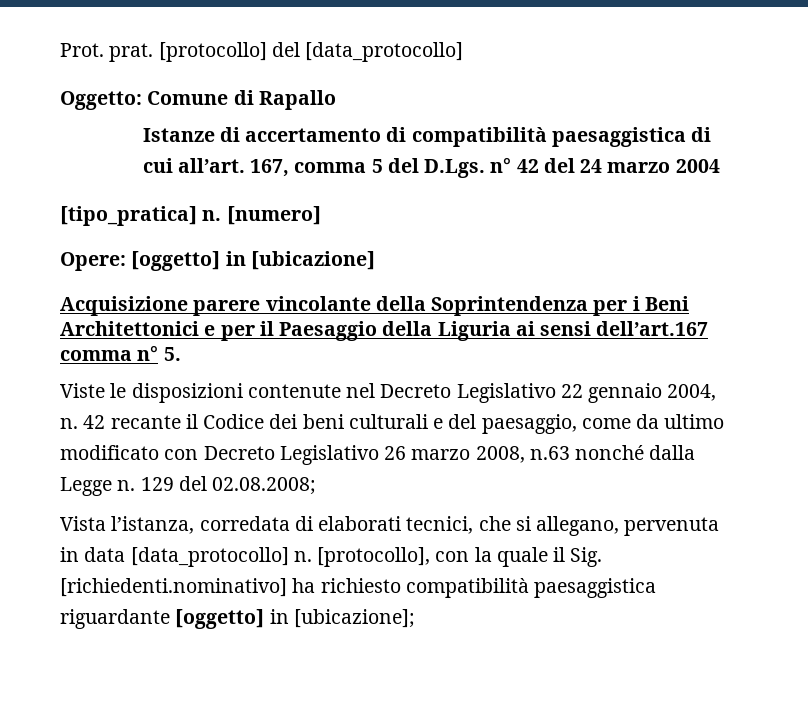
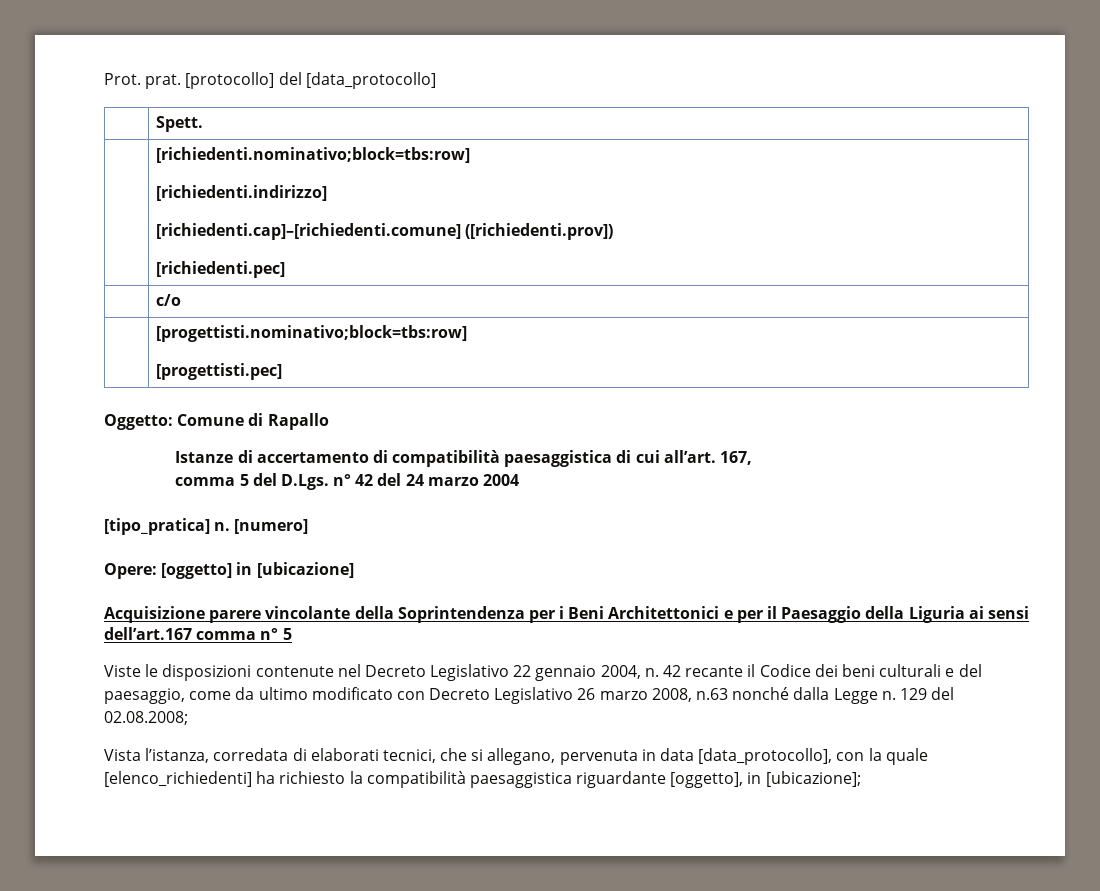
(464, 52) none -> [156,116,204,132] [156,147,471,163] [156,185,328,201] [156,223,614,240] [156,261,286,278] [156,294,182,306] [156,325,468,342] [156,363,283,380] // | Spett. // | [richiedenti.nominativo;block=tbs:row] // [richiedenti.indirizzo] // [richiedenti.cap]–[richiedenti.comune] ([richiedenti.prov]) // [richiedenti.pec] // | c/o // | [progettisti.nominativo;block=tbs:row] // [progettisti.pec]
(290, 168) none -> (752, 458) //
[163,347,181,361] 5. -> [282,628,292,640] 5
[130,547,603,567] [60,578,287,597] [data_protocollo] n. [protocollo], con la quale il Sig. [richiedenti.nominativo] -> [698,748,928,765] [104,771,252,787] [data_protocollo], con la quale [elenco_richiedenti]
(401, 585) none -> [349,771,363,784] la
[175,609,265,629] [oggetto] -> [670,772,744,788] [oggetto],

